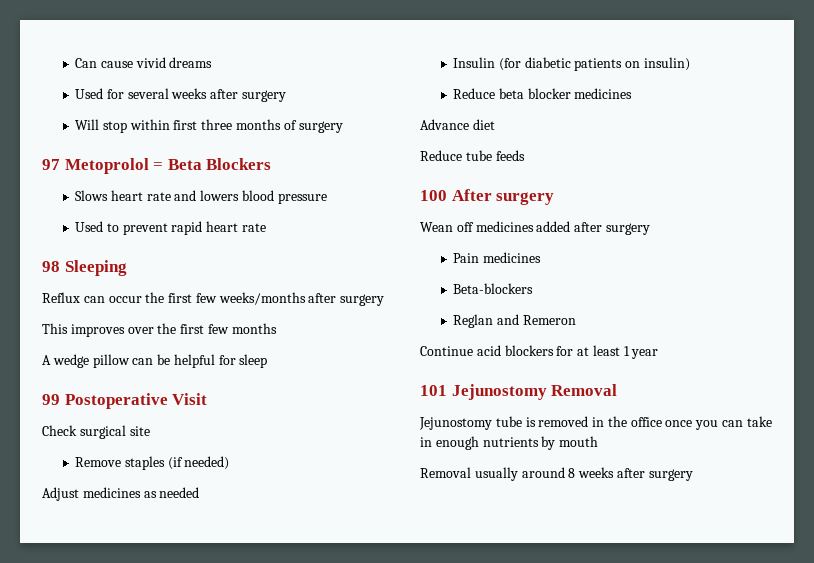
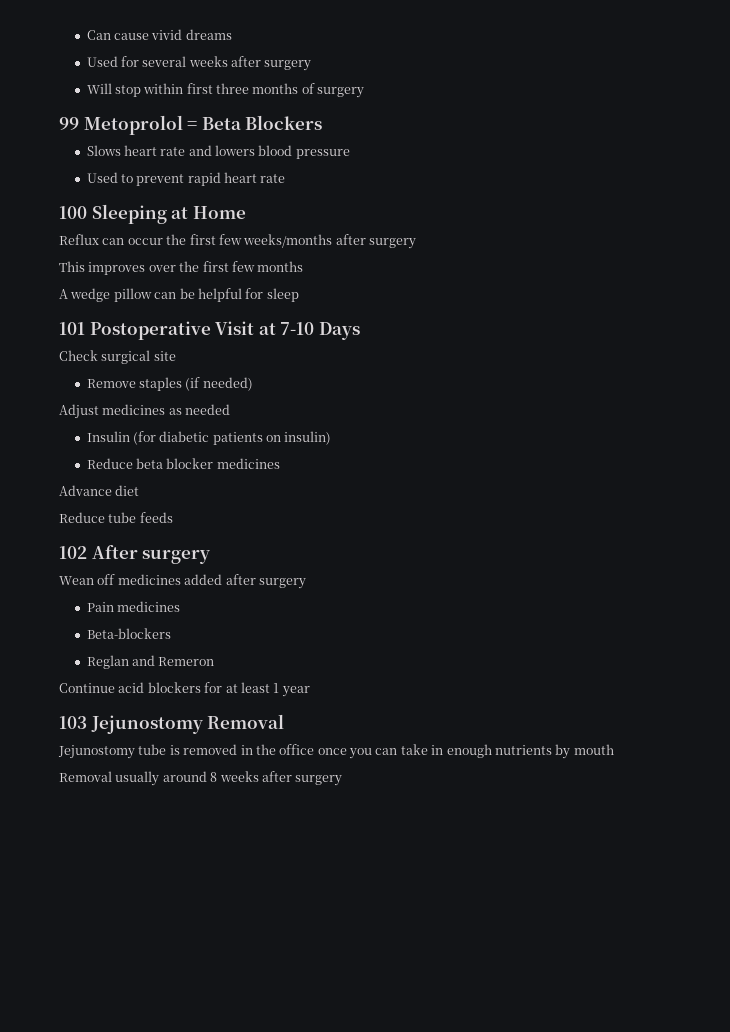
[42,159,60,170] 97 -> [59,117,79,130] 99
[42,261,60,272] 98 -> [59,206,87,219] 100
(127, 268) none -> [171,206,246,219] at Home
[42,394,60,405] 99 -> [59,322,85,335] 101
(208, 399) none -> [258,322,360,340] at 7-10 Days
[420,190,447,201] 100 -> [59,546,87,559] 102
[420,385,447,396] 101 -> [59,716,87,729] 103

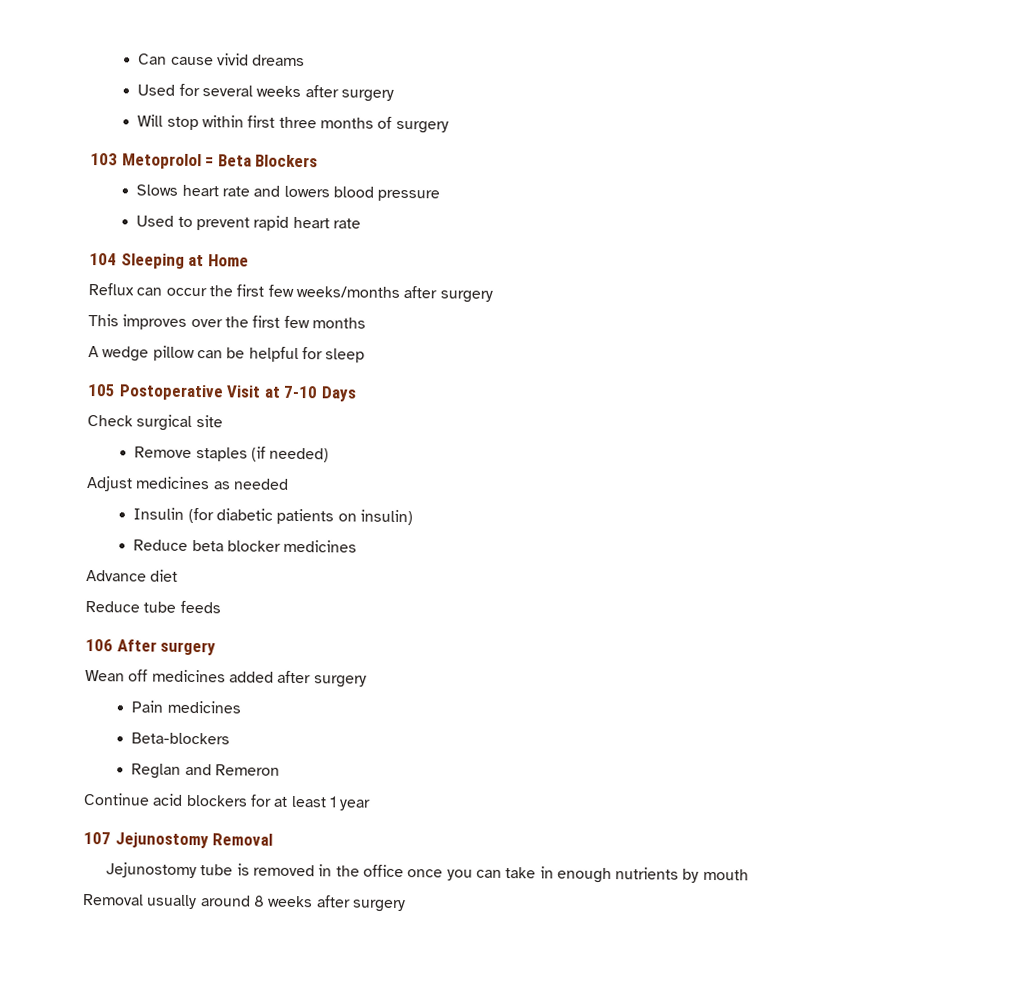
[59,117,79,130] 99 -> [90,153,118,166] 103
[59,206,87,219] 100 -> [89,252,117,266] 104
[59,322,85,335] 101 -> [87,383,116,397] 105
[59,546,87,559] 102 -> [85,638,113,652] 106
[59,716,87,729] 103 -> [83,831,111,845] 107

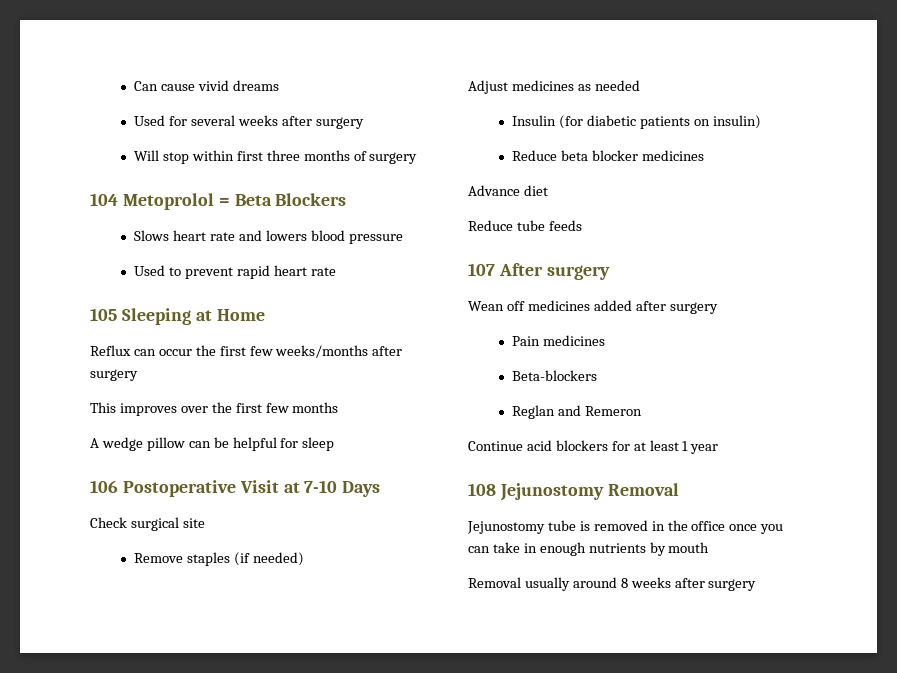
[90,153,118,166] 103 -> [90,193,118,206] 104
[89,252,117,266] 104 -> [90,308,117,321] 105
[87,383,116,397] 105 -> [90,480,118,493] 106
[85,638,113,652] 106 -> [468,263,495,276] 107
[83,831,111,845] 107 -> [468,483,496,496] 108

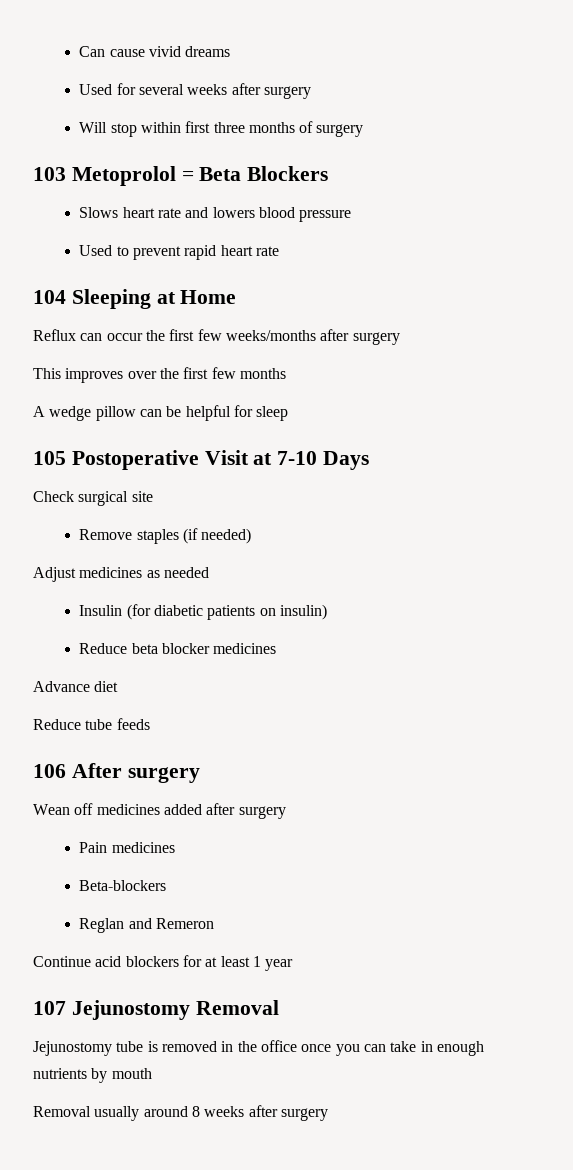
[90,193,118,206] 104 -> [33,167,66,181] 103
[90,308,117,321] 105 -> [33,290,66,304] 104
[90,480,118,493] 106 -> [33,451,66,465] 105
[468,263,495,276] 107 -> [33,764,66,778] 106
[468,483,496,496] 108 -> [33,1001,66,1015] 107

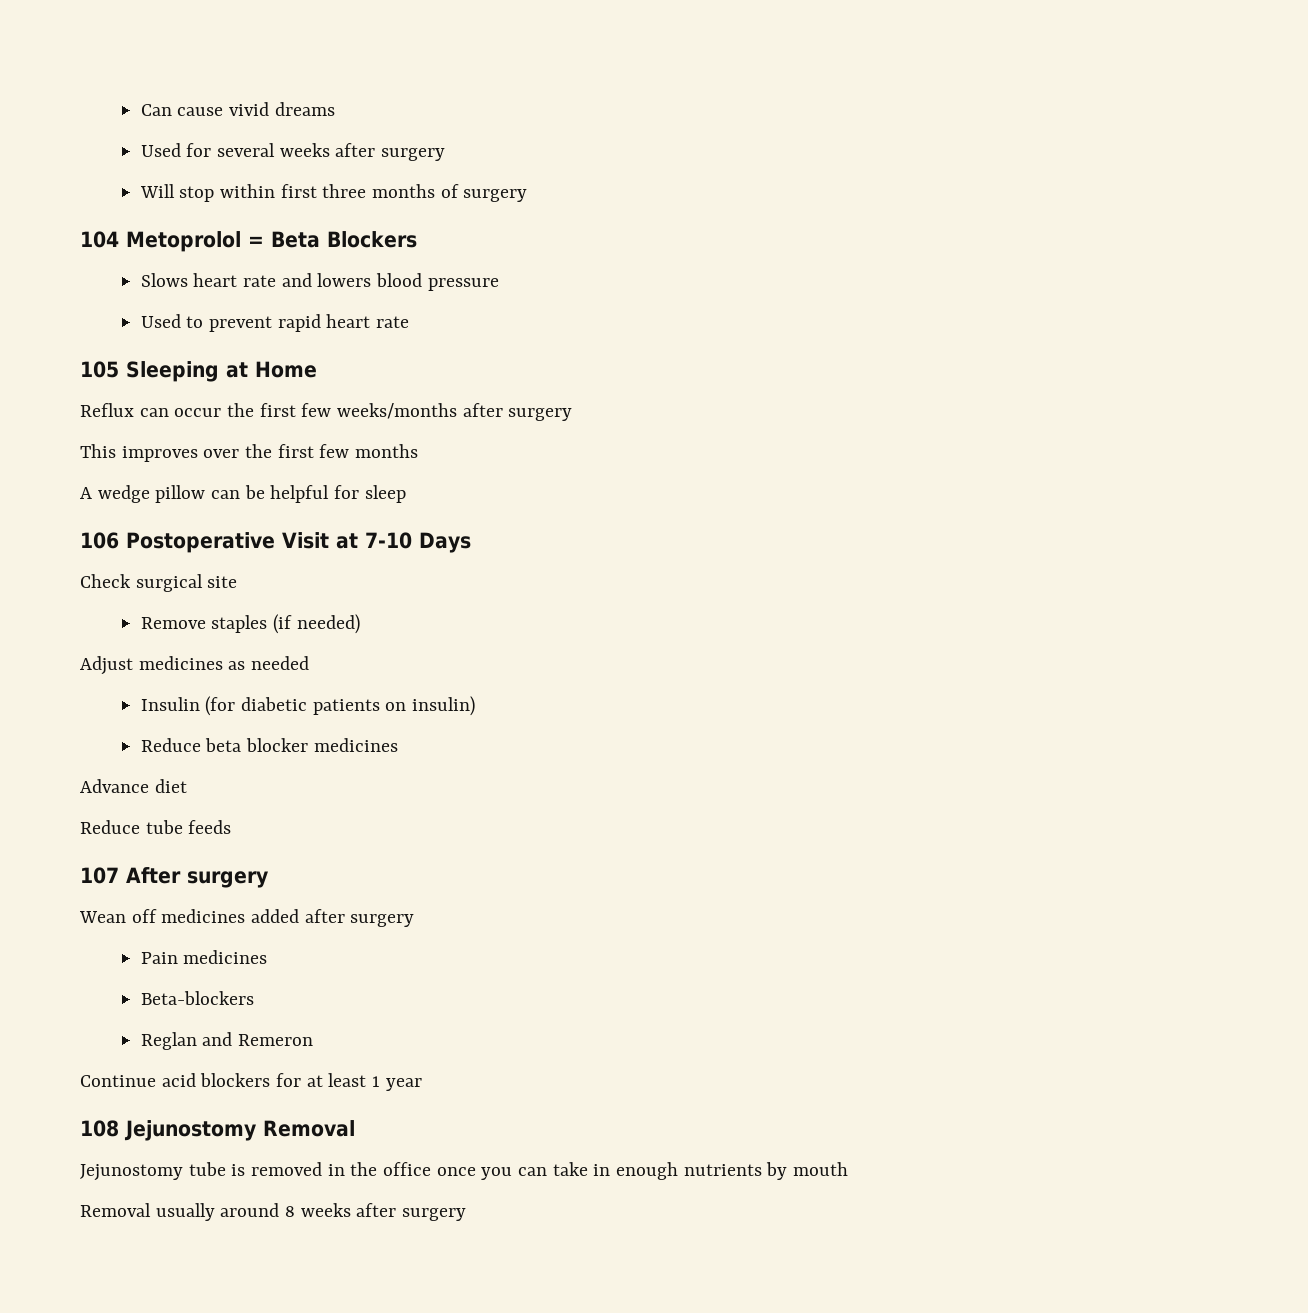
[33,167,66,181] 103 -> [80,231,119,248] 104
[33,290,66,304] 104 -> [80,361,119,378] 105
[33,451,66,465] 105 -> [80,532,119,549] 106
[33,764,66,778] 106 -> [80,867,119,884] 107
[33,1001,66,1015] 107 -> [80,1120,119,1137] 108

